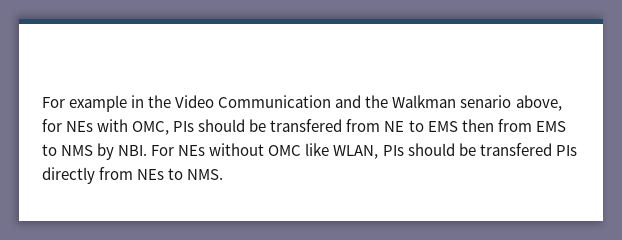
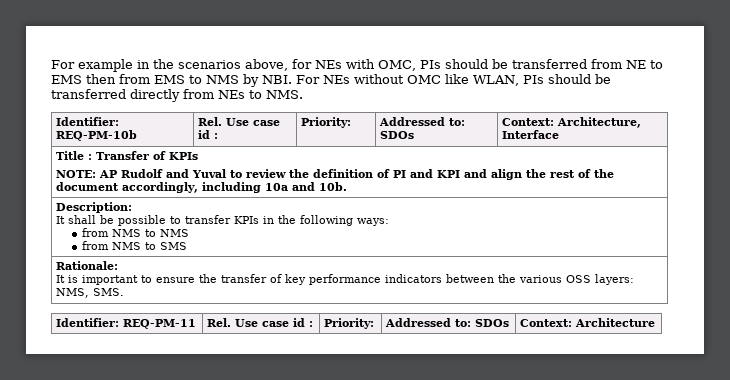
[175,95,512,108] Video Communication and the Walkman senario -> [178,60,241,69] scenarios
[270,119,343,132] transfered -> [512,59,587,69] transferred
[479,143,577,156] transfered PIs -> [51,89,126,99] transferred
(224, 174) none -> [56,117,120,126] [56,130,138,141] [198,117,281,126] [198,130,219,139] [301,117,352,128] [379,117,466,126] [380,131,415,139] [502,117,642,128] [502,130,560,139] [56,151,199,160] [56,169,615,180] [56,182,348,193] [56,202,133,213] [56,215,390,226] [81,228,189,237] [81,241,187,250] [56,261,119,270] [56,274,635,285] [56,288,125,298] [56,318,197,329] [207,318,314,327] [324,318,375,329] [385,318,510,327] [520,318,656,327] // Identifier: REQ-PM-10b | Rel. Use case id : | Priority: | Addressed to: SDOs | Context: Architecture, Interface // Title : Transfer of KPIs // NOTE: AP Rudolf and Yuval to review the definition of PI and KPI and align the rest of the document accordingly, including 10a and 10b. // Description: // It shall be possible to transfer KPIs in the following ways: // from NMS to NMS // from NMS to SMS // Rationale: // It is important to ensure the transfer of key performance indicators between the various OSS layers: NMS, SMS. // Identifier: REQ-PM-11 | Rel. Use case id : | Priority: | Addressed to: SDOs | Context: Architecture

